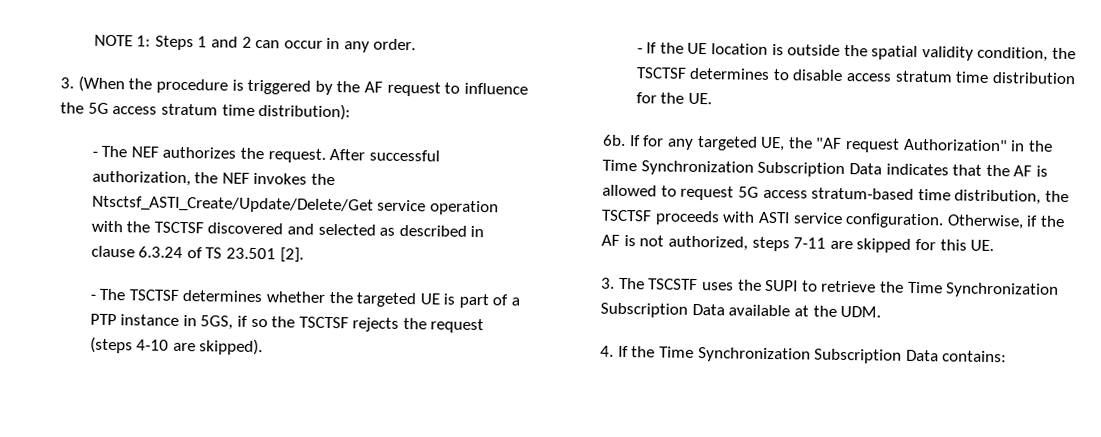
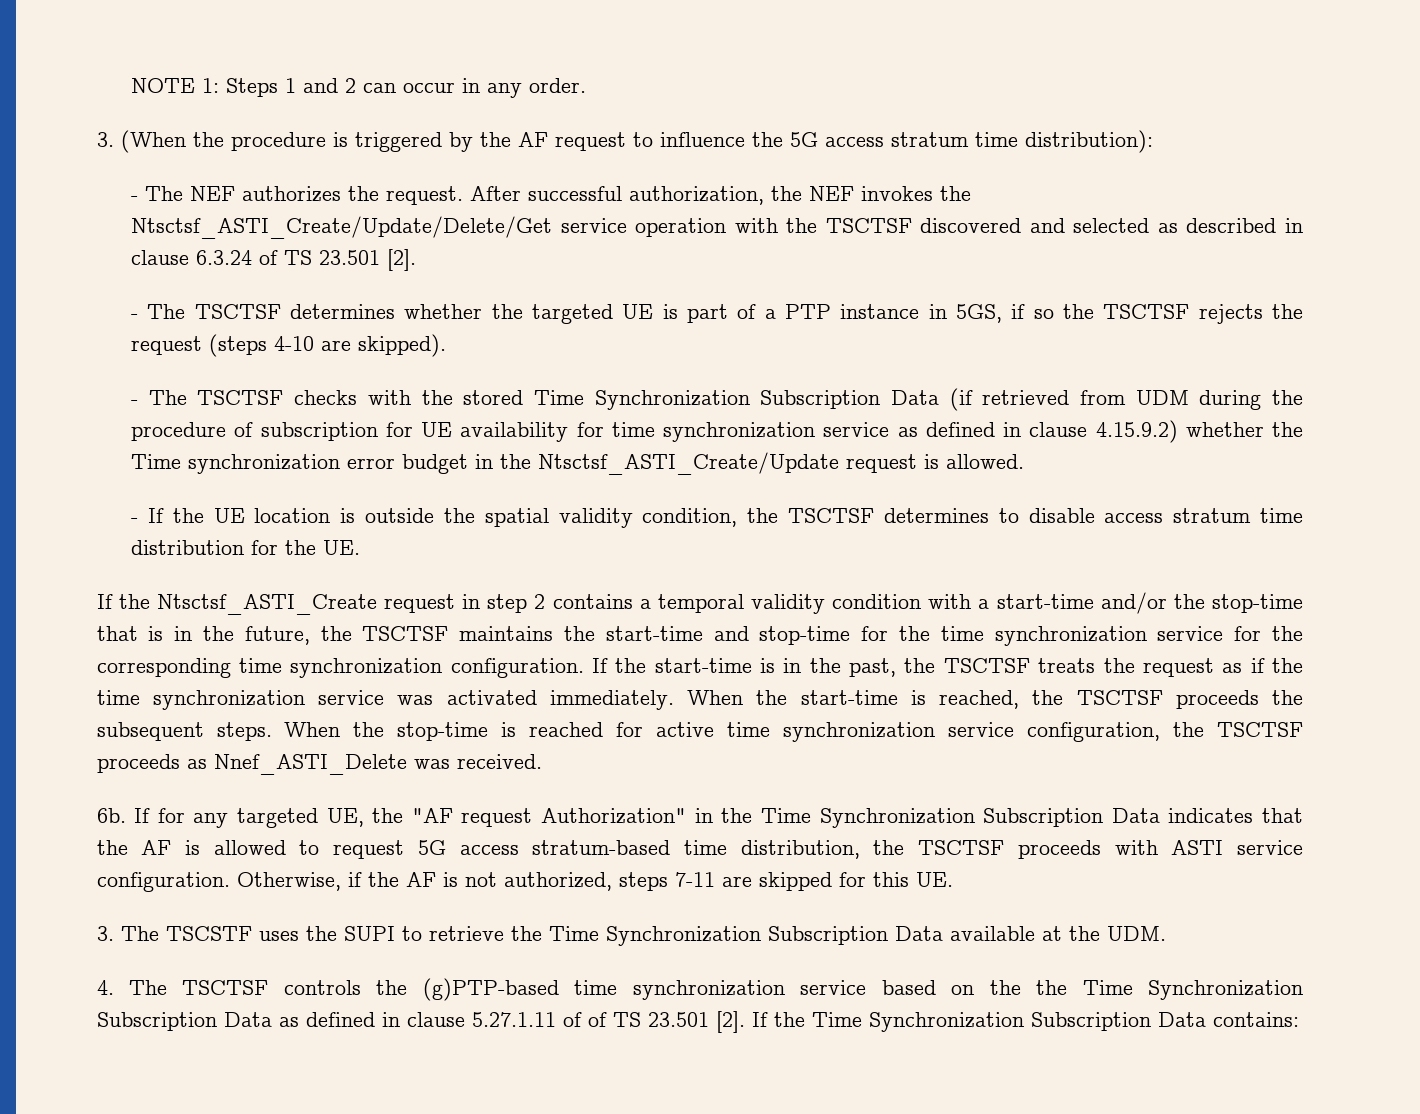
(264, 347) none -> [131,388,1303,411] [131,420,1303,443] [131,452,1025,475] // - The TSCTSF checks with the stored Time Synchronization Subscription Data (if retrieved from UDM during the procedure of subscription for UE availability for time synchronization service as defined in clause 4.15.9.2) whether the Time synchronization error budget in the Ntsctsf_ASTI_Create/Update request is allowed.
(712, 98) none -> [96,592,1303,615] [96,626,1303,646] [96,658,1303,678] [96,690,1303,710] [96,722,1303,742] [96,754,542,775] // If the Ntsctsf_ASTI_Create request in step 2 contains a temporal validity condition with a start-time and/or the stop-time that is in the future, the TSCTSF maintains the start-time and stop-time for the time synchronization service for the corresponding time synchronization configuration. If the start-time is in the past, the TSCTSF treats the request as if the time synchronization service was activated immediately. When the start-time is reached, the TSCTSF proceeds the subsequent steps. When the stop-time is reached for active time synchronization service configuration, the TSCTSF proceeds as Nnef_ASTI_Delete was received.
(615, 351) none -> [129,978,1303,1001] [96,1011,745,1033] The TSCTSF controls the (g)PTP-based time synchronization service based on the the Time Synchronization Subscription Data as defined in clause 5.27.1.11 of of TS 23.501 [2].

